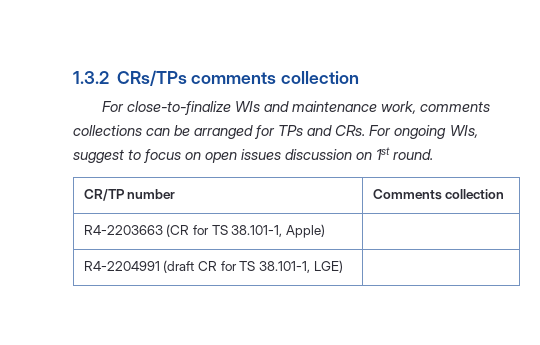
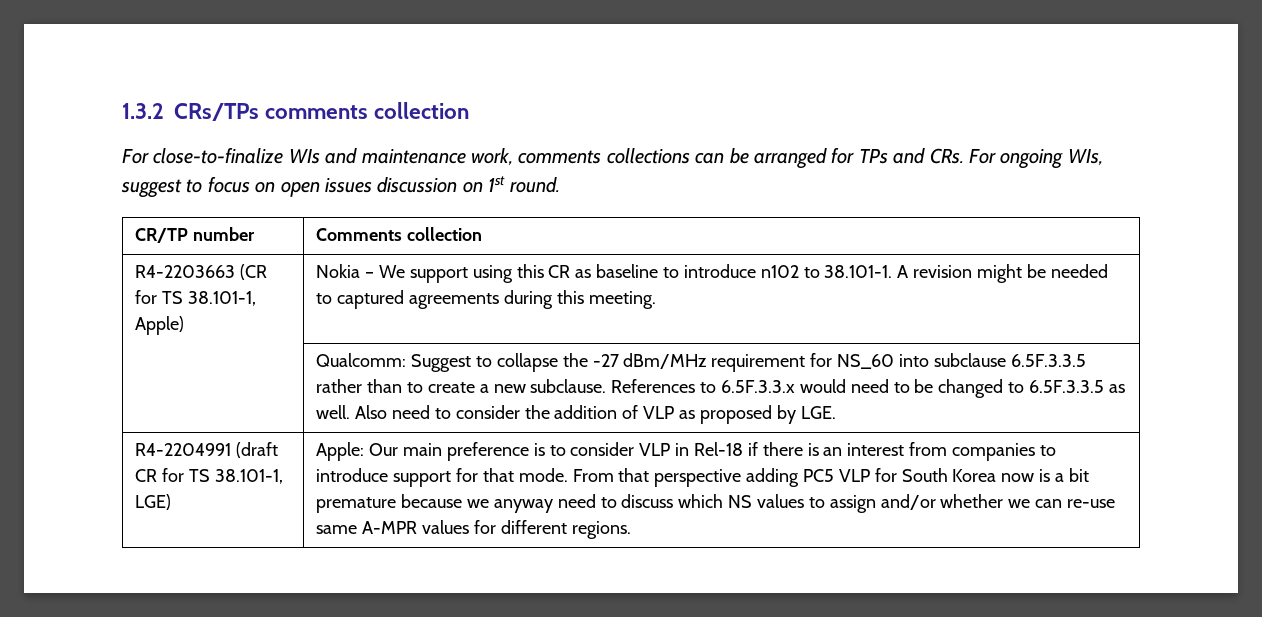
(326, 231) none -> [316,264,1108,283] [316,290,656,309] [316,353,1086,372] [316,379,1125,398] [316,405,836,424] Nokia – We support using this CR as baseline to introduce n102 to 38.101-1. A revision might be needed to captured agreements during this meeting. // | Qualcomm: Suggest to collapse the -27 dBm/MHz requirement for NS_60 into subclause 6.5F.3.3.5 rather than to create a new subclause. References to 6.5F.3.3.x would need to be changed to 6.5F.3.3.5 as well. Also need to consider the addition of VLP as proposed by LGE.
(343, 266) none -> [316,442,1056,461] [316,468,1089,487] [316,494,1115,513] [316,520,631,539] Apple: Our main preference is to consider VLP in Rel-18 if there is an interest from companies to introduce support for that mode. From that perspective adding PC5 VLP for South Korea now is a bit premature because we anyway need to discuss which NS values to assign and/or whether we can re-use same A-MPR values for different regions.

